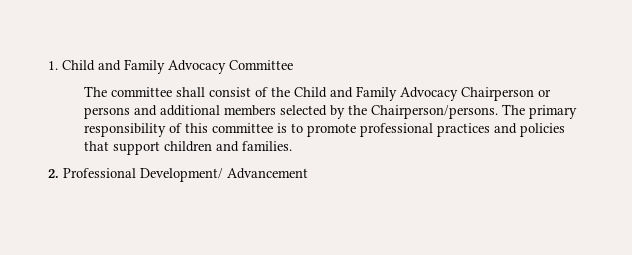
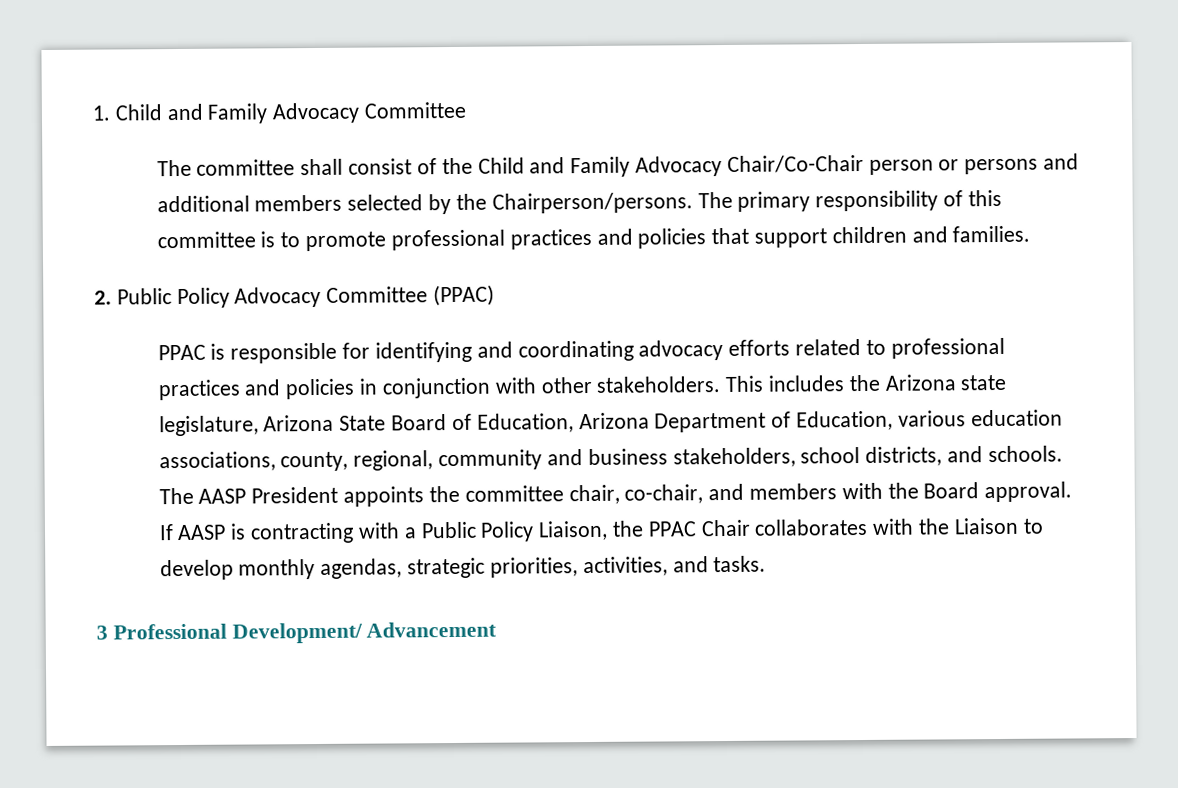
[461,87,535,101] Chairperson -> [726,154,934,175] Chair/Co-Chair person
(59, 173) none -> [116,284,496,309] [157,337,1005,364] [157,374,1007,401] [158,409,1063,437] [158,445,1063,472] [158,481,1073,507] [158,517,1044,544] [159,555,767,581] [96,625,108,640] Public Policy Advocacy Committee (PPAC) // PPAC is responsible for identifying and coordinating advocacy efforts related to professional practices and policies in conjunction with other stakeholders. This includes the Arizona state legislature, Arizona State Board of Education, Arizona Department of Education, various education associations, county, regional, community and business stakeholders, school districts, and schools. The AASP President appoints the committee chair, co-chair, and members with the Board approval. If AASP is contracting with a Public Policy Liaison, the PPAC Chair collaborates with the Liaison to develop monthly agendas, strategic priorities, activities, and tasks. // 3

